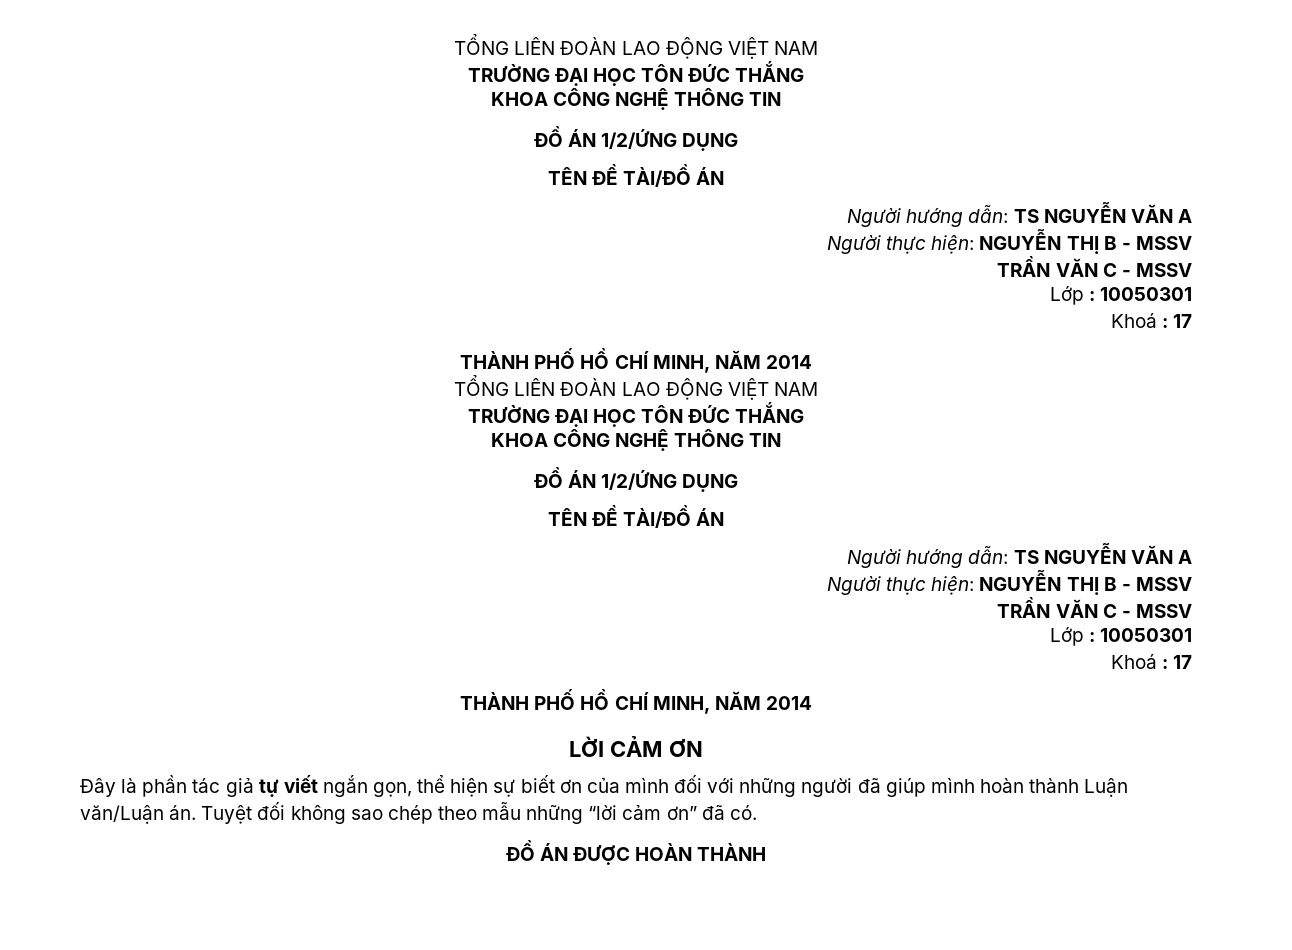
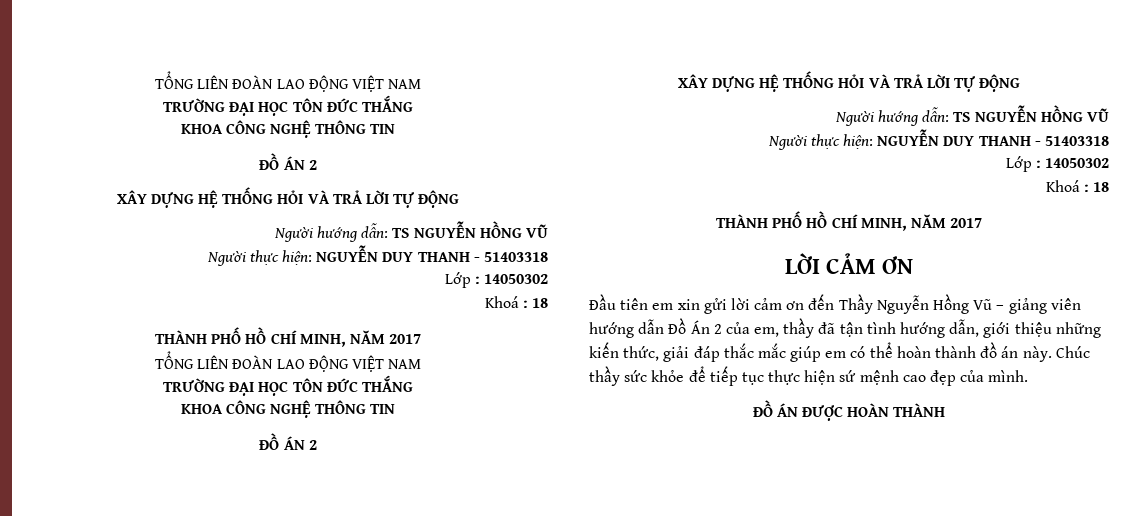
[601,129,739,151] [547,164,725,187] [847,202,1193,227] [827,229,1192,254] [997,256,1193,277] [1049,286,1192,305] [1110,313,1193,328] [460,348,812,373] 1/2/ỨNG DỤNG // TÊN ĐỀ TÀI/ĐỒ ÁN // Người hướng dẫn: TS NGUYỄN VĂN A // Người thực hiện: NGUYỄN THỊ B - MSSV // TRẦN VĂN C - MSSV // Lớp : 10050301 // Khoá : 17 // THÀNH PHỐ HỒ CHÍ MINH, NĂM 2014 -> [308,160,317,170] [116,187,460,208] [273,221,548,242] [206,245,548,266] [444,272,548,288] [484,296,548,308] [154,327,422,347] 2 // XÂY DỰNG HỆ THỐNG HỎI VÀ TRẢ LỜI TỰ ĐỘNG // Người hướng dẫn: TS NGUYỄN HỒNG VŨ // Người thực hiện: NGUYỄN DUY THANH - 51403318 // Lớp : 14050302 // Khoá : 18 // THÀNH PHỐ HỒ CHÍ MINH, NĂM 2017
[601,470,739,492] [547,505,725,528] [847,543,1193,568] [827,570,1192,595] [997,597,1193,618] [1049,627,1192,646] [1110,654,1193,669] [460,689,812,714] 1/2/ỨNG DỤNG // TÊN ĐỀ TÀI/ĐỒ ÁN // Người hướng dẫn: TS NGUYỄN VĂN A // Người thực hiện: NGUYỄN THỊ B - MSSV // TRẦN VĂN C - MSSV // Lớp : 10050301 // Khoá : 17 // THÀNH PHỐ HỒ CHÍ MINH, NĂM 2014 -> [308,440,317,450] [677,71,1021,92] [834,105,1109,126] [767,129,1109,150] [1005,156,1109,172] [1045,180,1109,192] [715,211,983,231] 2 // XÂY DỰNG HỆ THỐNG HỎI VÀ TRẢ LỜI TỰ ĐỘNG // Người hướng dẫn: TS NGUYỄN HỒNG VŨ // Người thực hiện: NGUYỄN DUY THANH - 51403318 // Lớp : 14050302 // Khoá : 18 // THÀNH PHỐ HỒ CHÍ MINH, NĂM 2017
[80,775,1129,797] [80,802,757,824] Đây là phần tác giả tự viết ngắn gọn, thể hiện sự biết ơn của mình đối với những người đã giúp mình hoàn thành Luận văn/Luận án. Tuyệt đối không sao chép theo mẫu những “lời cảm ơn” đã có. -> [589,294,1081,314] [589,318,1101,338] [589,342,1090,362] [589,366,1029,386] Đầu tiên em xin gửi lời cảm ơn đến Thầy Nguyễn Hồng Vũ – giảng viên hướng dẫn Đồ Án 2 của em, thầy đã tận tình hướng dẫn, giới thiệu những kiến thức, giải đáp thắc mắc giúp em có thể hoàn thành đồ án này. Chúc thầy sức khỏe để tiếp tục thực hiện sứ mệnh cao đẹp của mình.

